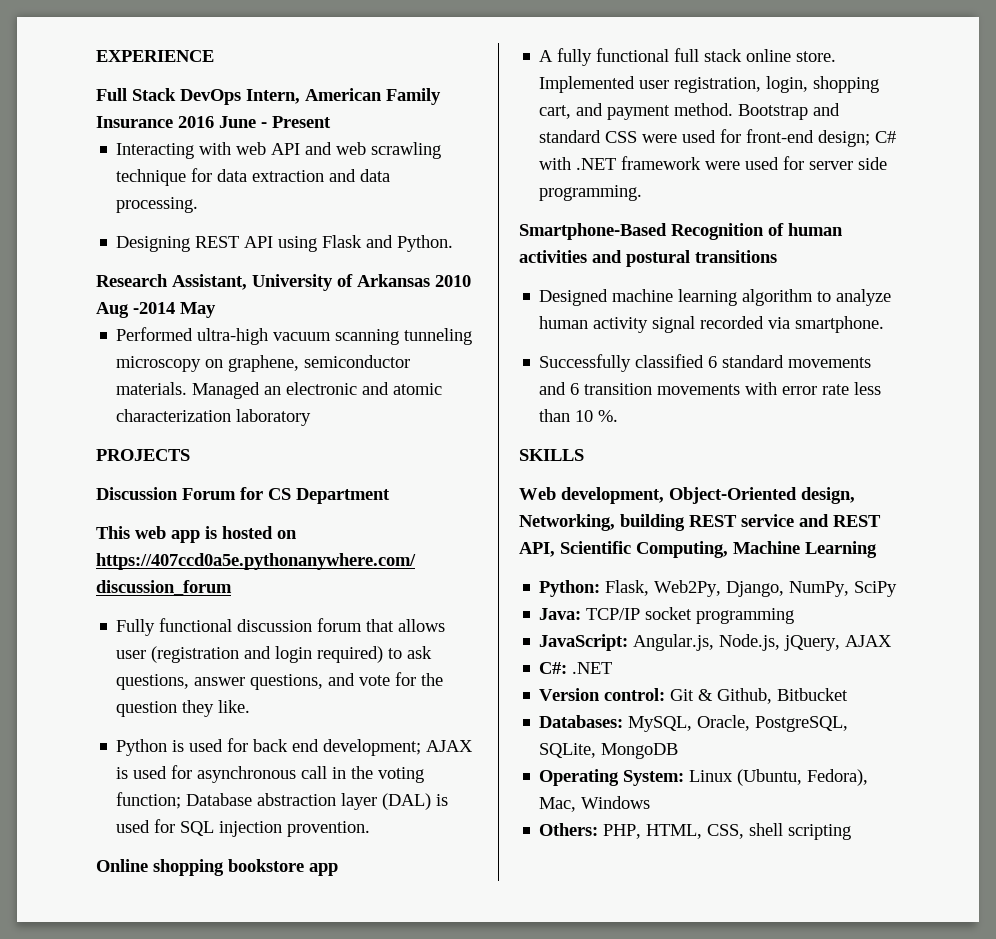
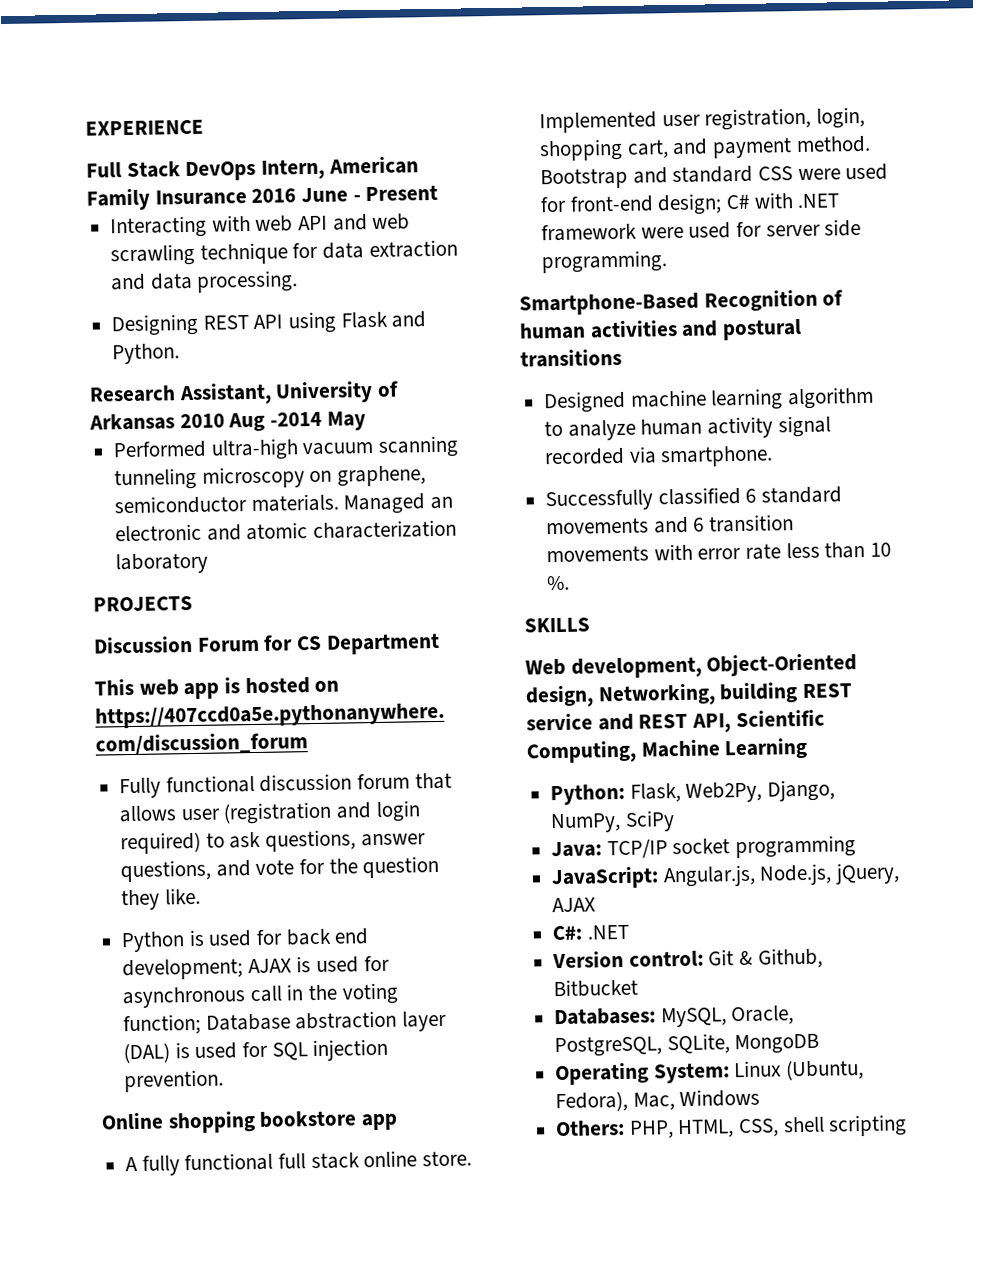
[287,821,371,837] provention. -> [124,1069,225,1093] prevention.

